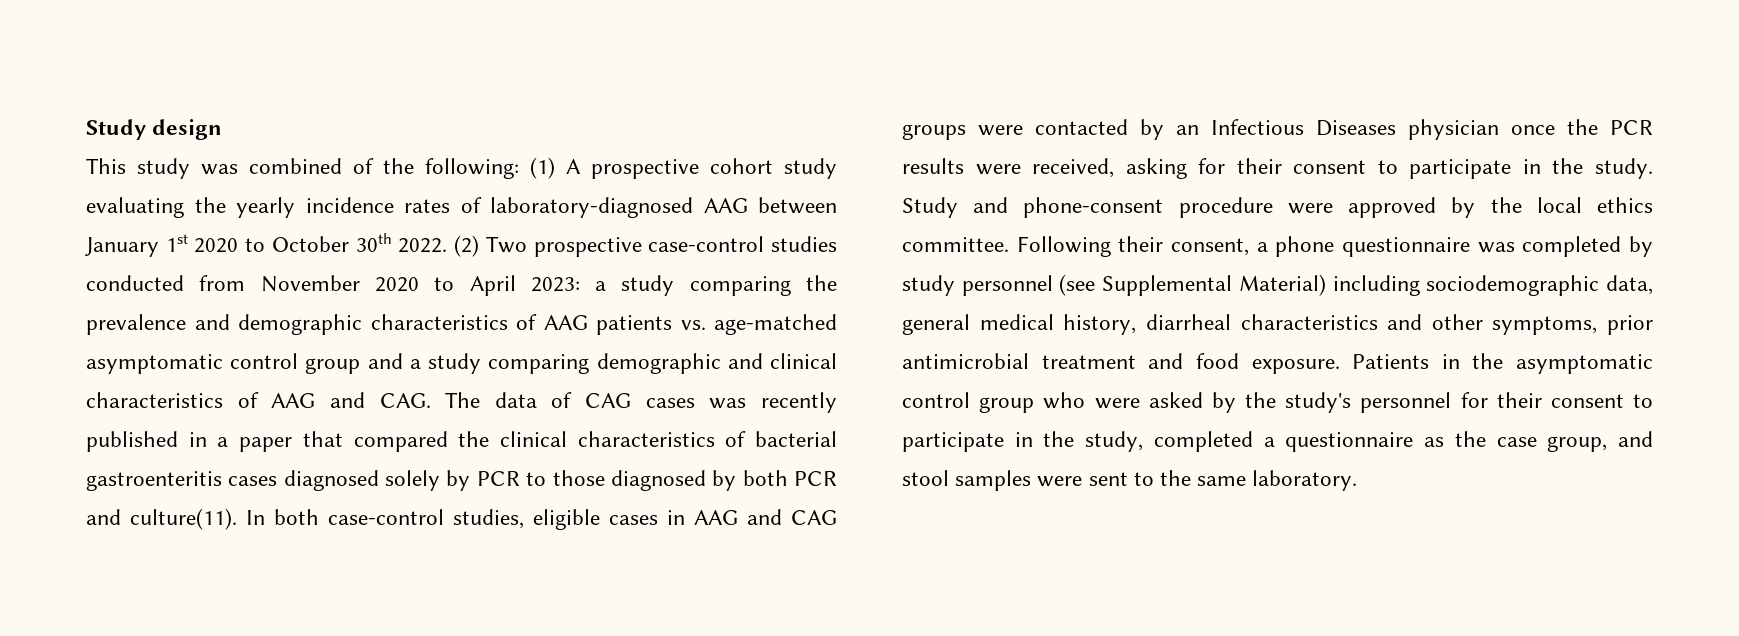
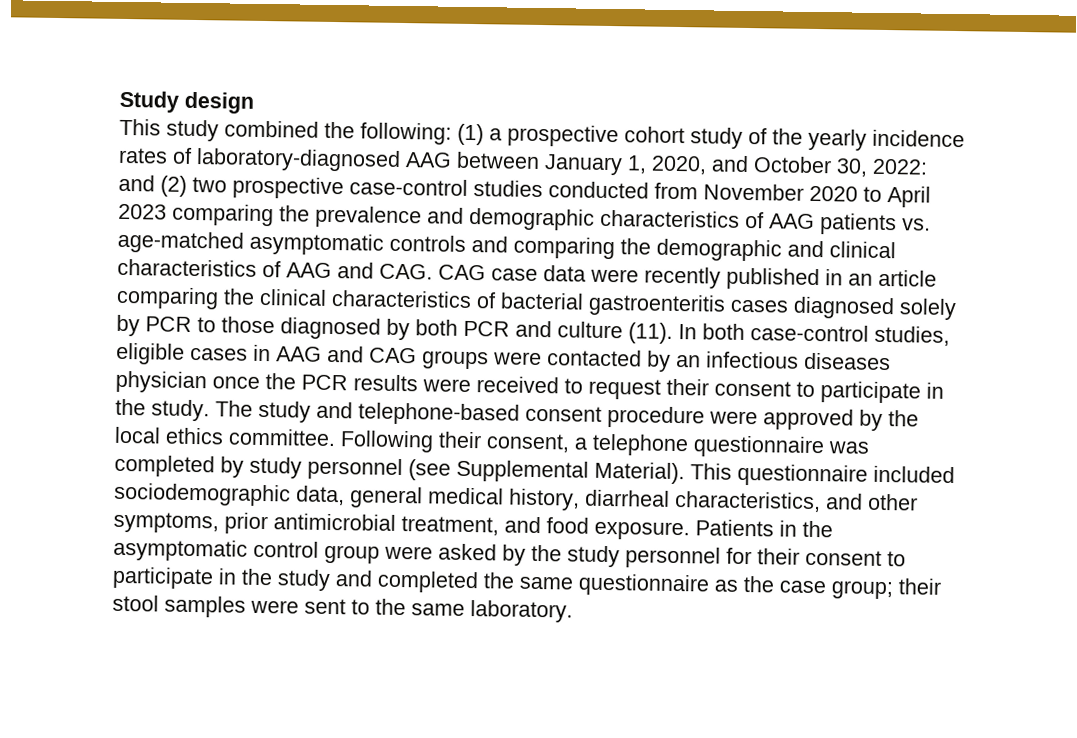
[201,158,374,175] was combined of -> [224,120,319,138] combined
[566,159,581,174] A -> [489,128,502,141] a
[86,197,184,218] evaluating -> [748,128,767,145] of
[165,233,527,257] 1st 2020 to October 30th 2022. (2) Two -> [627,155,928,177] [118,174,227,197] 1, 2020, and October 30, 2022: and (2) two
[530,275,675,296] 2023: a study -> [118,203,167,220] 2023
[230,353,590,374] control group and a study comparing -> [389,234,651,260] controls and comparing the
[445,392,837,413] [86,431,448,452] The data of CAG cases was recently published in a paper that compared -> [438,264,937,291] [116,286,219,310] CAG case data were recently published in an article comparing
[130,508,237,530] culture(11). -> [557,321,673,344] culture (11).
[1211,119,1396,136] Infectious Diseases -> [706,351,891,371] infectious diseases
[1032,158,1226,179] received, asking for -> [476,376,661,400] received to request
[902,197,1164,218] Study and phone-consent -> [215,400,602,426] The study and telephone-based consent
[1275,236,1335,257] phone -> [592,433,689,457] telephone
[1238,274,1420,296] Material) including -> [594,461,955,487] Material). This questionnaire included
[1240,314,1378,330] characteristics -> [674,490,821,513] characteristics,
[1041,355,1136,369] treatment -> [401,516,499,536] treatment,
[1043,392,1086,409] who -> (380, 554) none
[1285,392,1352,413] study's -> [567,545,620,568] study
[1085,431,1275,452] study, completed a -> [277,569,573,594] study and completed the same
[1547,431,1653,452] group, and -> [831,578,942,600] group; their

